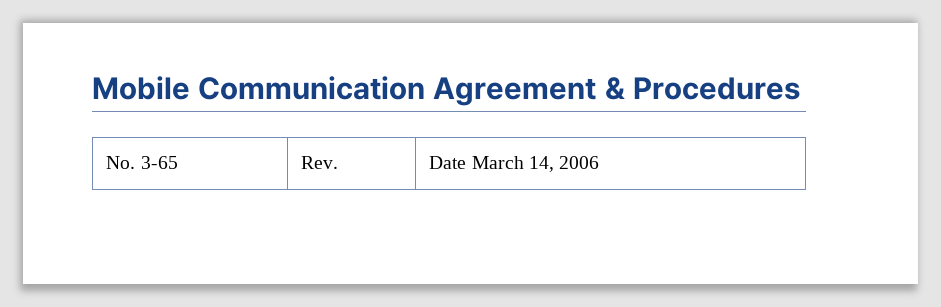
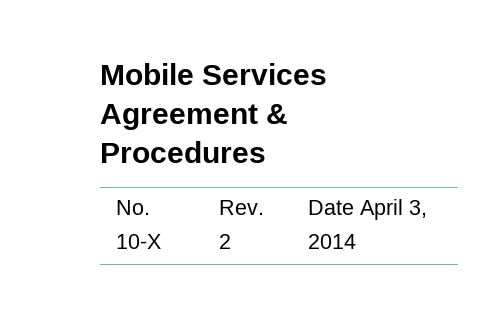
[198,76,426,100] Communication -> [202,63,328,85] Services
[140,156,178,169] 3-65 -> [115,234,161,249] 10-X
(339, 162) none -> [218,234,231,249] 2
[471,156,600,172] March 14, 2006 -> [359,199,427,220] [307,234,356,249] April 3, 2014

